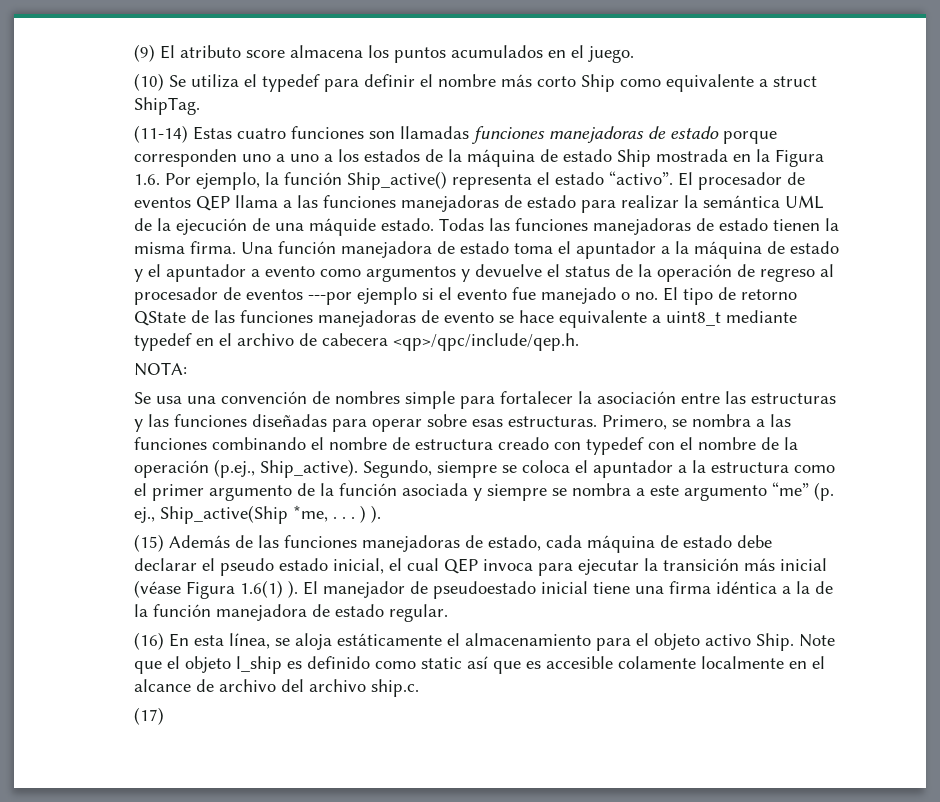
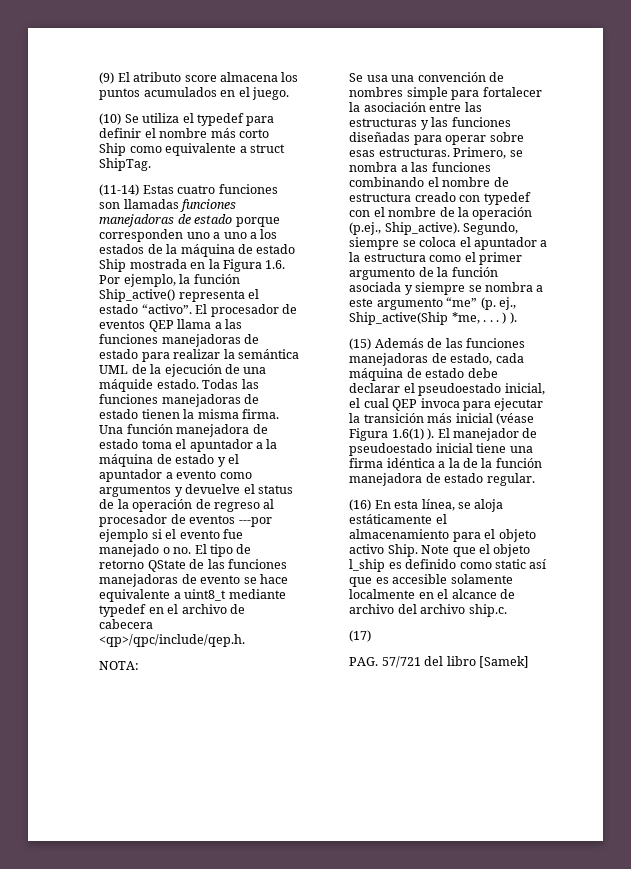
[220,558,329,576] pseudo estado -> [418,383,502,396] pseudoestado
[618,656,697,669] colamente -> [450,574,513,584] solamente
(165, 716) none -> [349,656,529,668] // PAG. 57/721 del libro [Samek]

